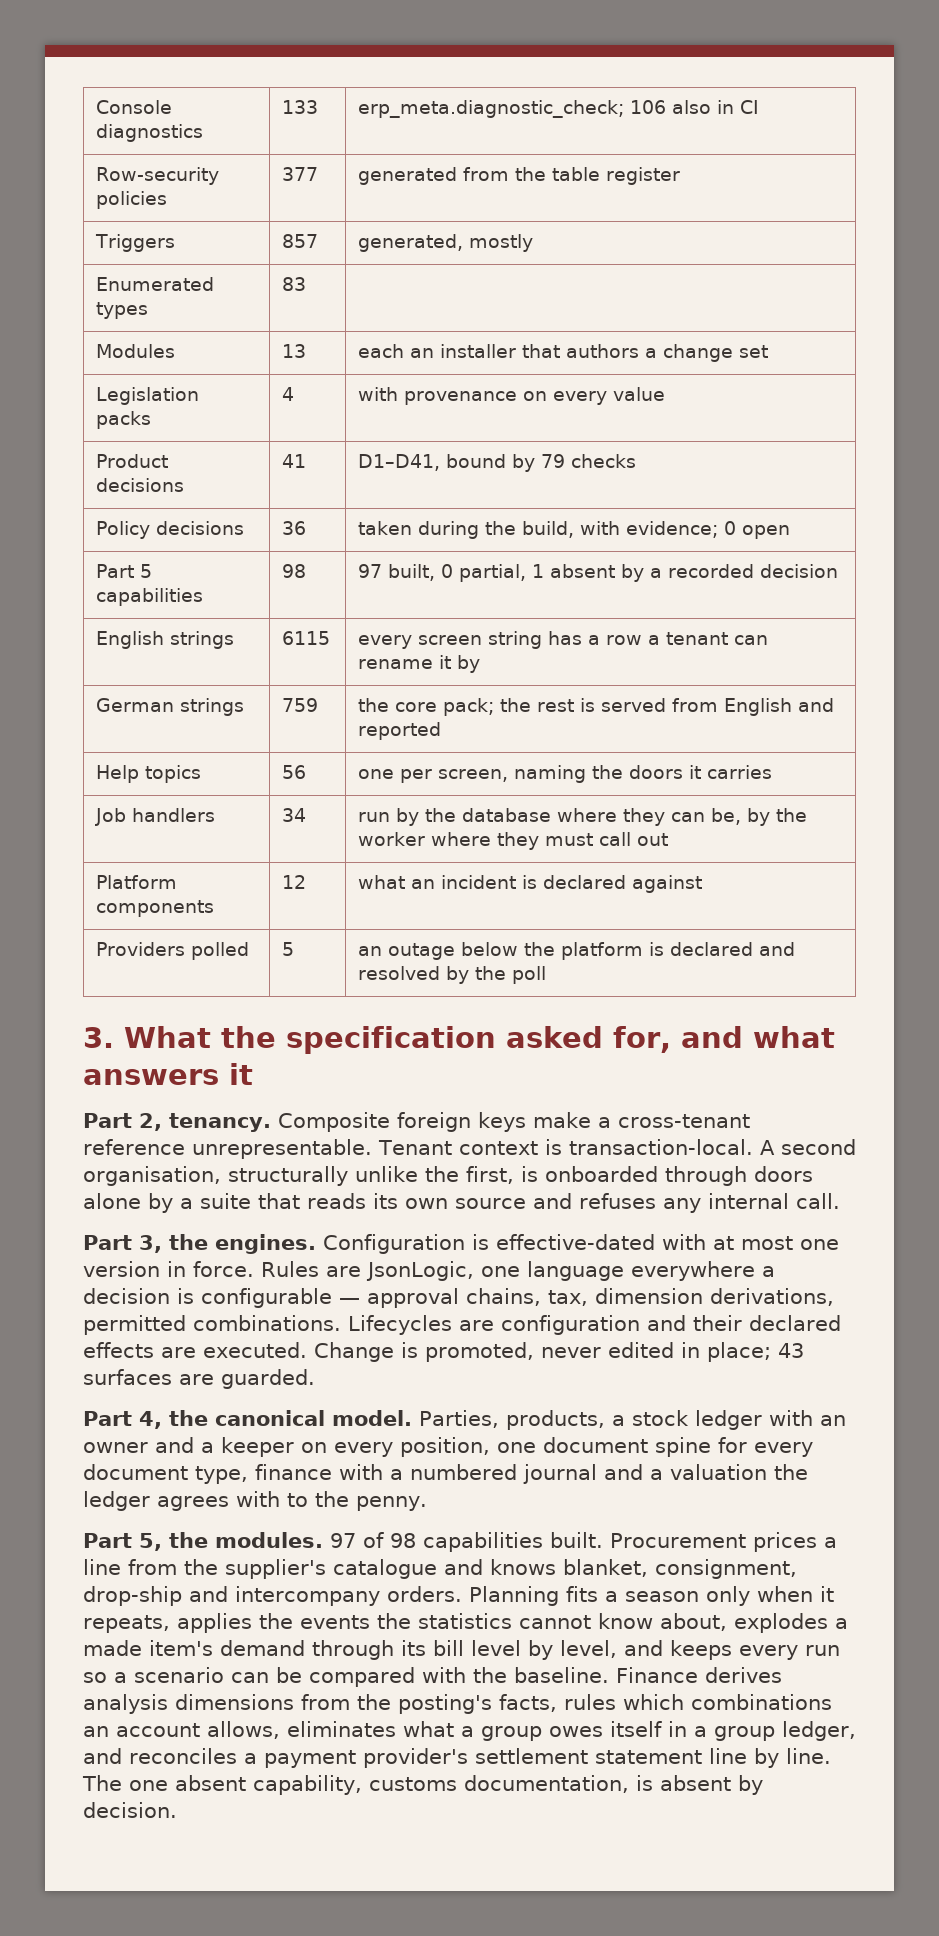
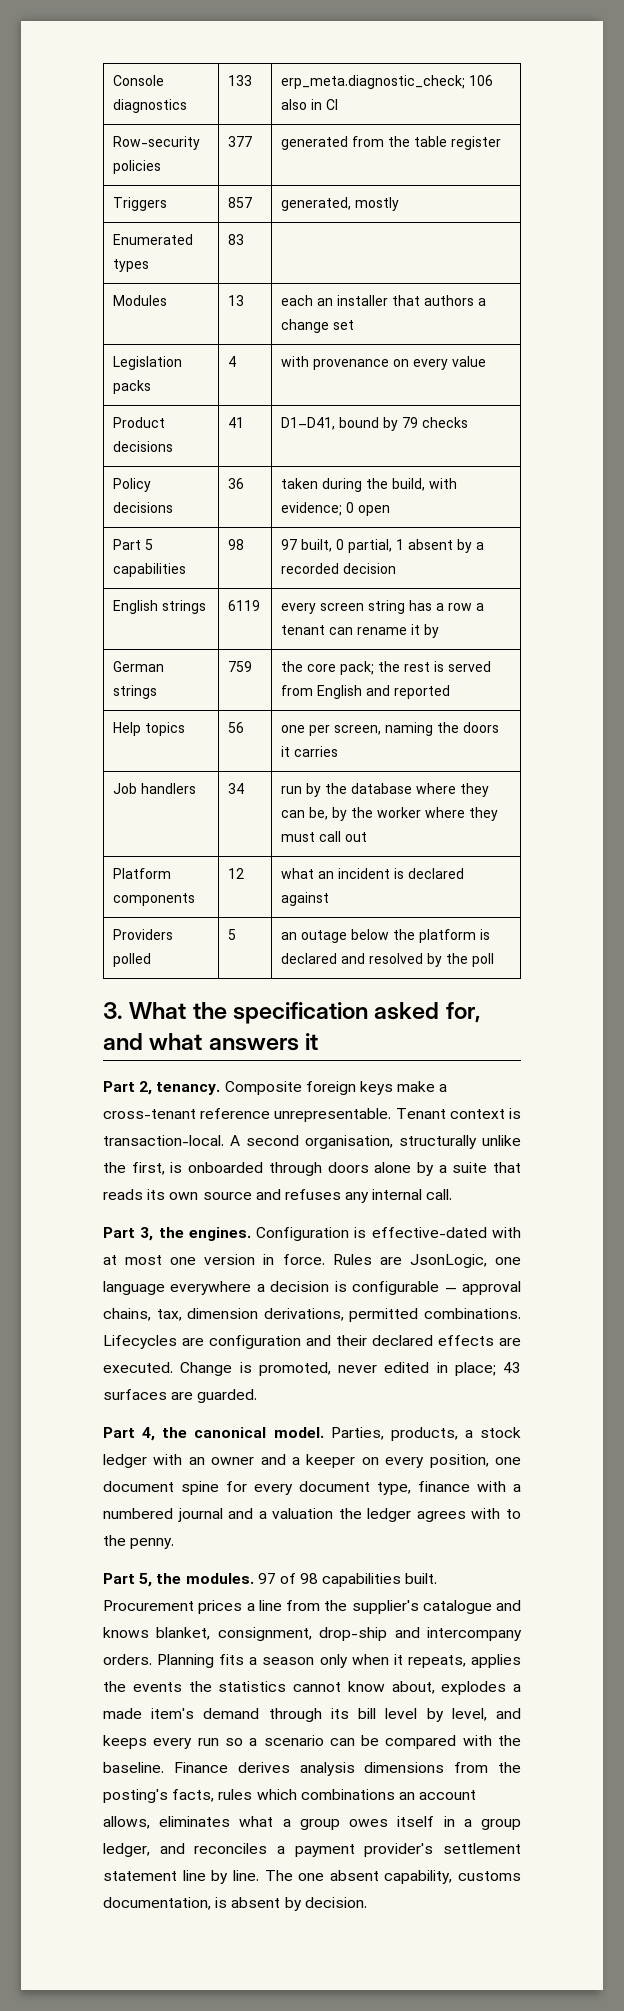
[282,631,331,645] 6115 -> [228,600,261,611] 6119

